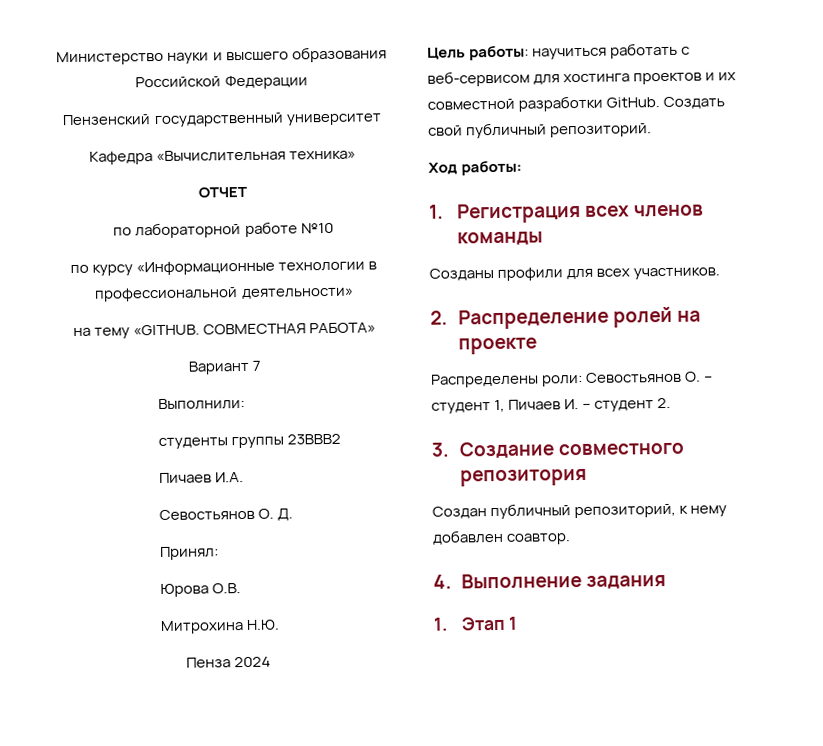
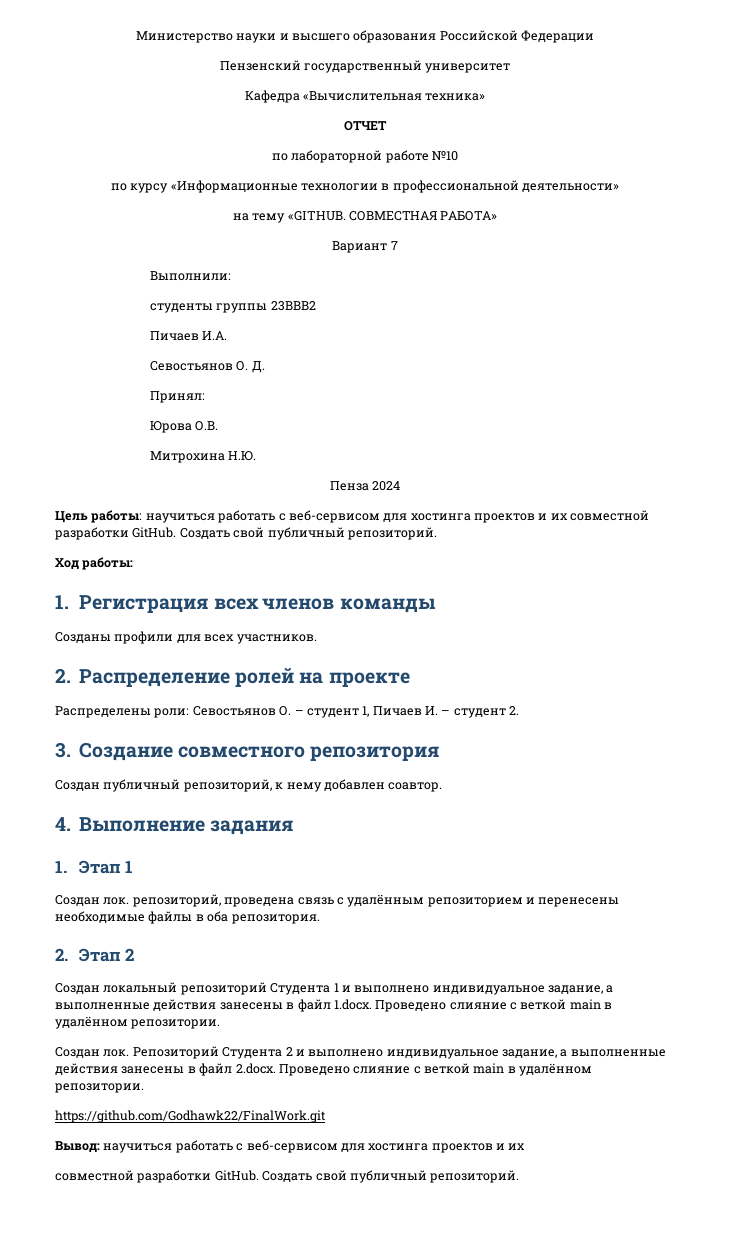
(519, 623) none -> [55,894,620,907] [55,911,320,924] [55,948,135,962] [55,982,614,995] [55,999,613,1012] [55,1016,221,1029] [55,1046,666,1059] [55,1063,593,1076] [55,1083,144,1093] [55,1110,326,1123] [55,1140,526,1153] [55,1170,520,1183] // Создан лок. репозиторий, проведена связь с удалённым репозиторием и перенесены необходимые файлы в оба репозитория. // 2. Этап 2 // Создан локальный репозиторий Студента 1 и выполнено индивидуальное задание, а выполненные действия занесены в файл 1.docx. Проведено слияние с веткой main в удалённом репозитории. // Создан лок. Репозиторий Студента 2 и выполнено индивидуальное задание, а выполненные действия занесены в файл 2.docx. Проведено слияние с веткой main в удалённом репозитории. // https://github.com/Godhawk22/FinalWork.git // Вывод: научиться работать с веб-сервисом для хостинга проектов и их // совместной разработки GitHub. Создать свой публичный репозиторий.

